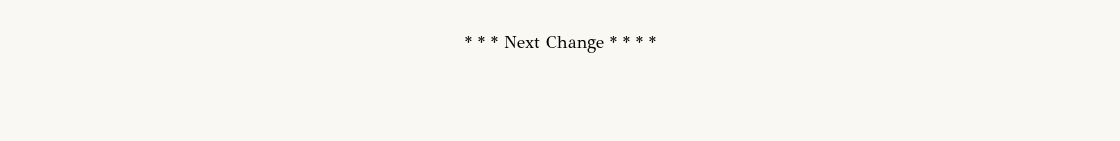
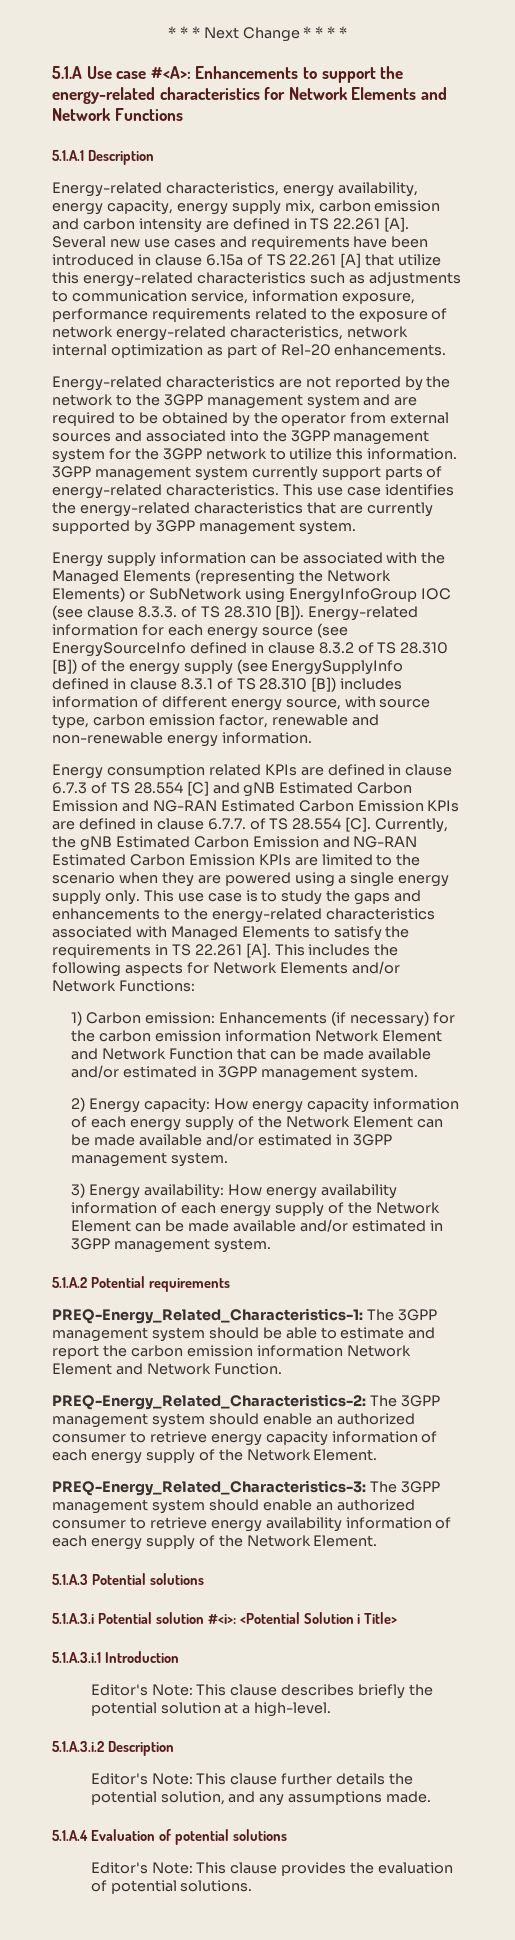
(656, 42) none -> [52,66,404,83] [52,87,447,104] [52,108,183,121] [52,150,154,165] [52,182,418,197] [52,200,441,215] [52,217,410,233] [52,236,429,250] [52,253,442,268] [52,272,461,287] [52,290,415,304] [52,308,448,322] [52,326,408,341] [52,344,447,358] [52,376,451,391] [52,394,418,409] [52,412,450,427] [52,430,430,445] [52,448,458,463] [52,466,443,481] [52,484,454,499] [52,502,433,517] [52,520,356,535] [52,552,446,567] [52,569,391,585] [52,587,451,603] [52,605,419,621] [52,623,348,639] [52,642,449,657] [52,659,404,675] [52,677,403,692] [52,696,431,711] [52,714,379,729] [52,732,312,747] [52,764,453,779] [52,781,413,797] [52,800,460,812] [52,817,449,833] [52,836,418,851] [52,854,421,866] [52,872,450,887] [52,890,422,905] [52,908,435,923] [52,926,410,941] [52,943,399,958] [52,961,400,977] [52,980,195,992] [71,1011,455,1027] [71,1030,442,1042] [71,1048,431,1060] [71,1065,418,1081] [71,1097,459,1113] [71,1116,443,1131] [71,1133,392,1146] [71,1152,229,1167] [71,1183,397,1199] [71,1202,440,1217] [71,1219,443,1232] [71,1238,272,1253] [52,1276,230,1292] [52,1308,437,1324] [52,1327,436,1342] [52,1345,411,1359] [52,1363,282,1375] [52,1394,440,1410] [52,1413,415,1428] [52,1431,438,1446] [52,1449,378,1464] [52,1480,440,1496] [52,1499,415,1514] [52,1517,452,1532] [52,1535,378,1550] [52,1573,204,1585] [52,1612,398,1624] [52,1651,179,1663] [90,1684,434,1699] [90,1702,332,1717] [52,1741,174,1756] [90,1773,414,1785] [90,1791,432,1806] [52,1829,287,1845] [90,1862,454,1876] [90,1880,253,1894] // 5.1.A Use case #<A>: Enhancements to support the energy-related characteristics for Network Elements and Network Functions // 5.1.A.1 Description // Energy-related characteristics, energy availability, energy capacity, energy supply mix, carbon emission and carbon intensity are defined in TS 22.261 [A]. Several new use cases and requirements have been introduced in clause 6.15a of TS 22.261 [A] that utilize this energy-related characteristics such as adjustments to communication service, information exposure, performance requirements related to the exposure of network energy-related characteristics, network internal optimization as part of Rel-20 enhancements. // Energy-related characteristics are not reported by the network to the 3GPP management system and are required to be obtained by the operator from external sources and associated into the 3GPP management system for the 3GPP network to utilize this information. 3GPP management system currently support parts of energy-related characteristics. This use case identifies the energy-related characteristics that are currently supported by 3GPP management system. // Energy supply information can be associated with the Managed Elements (representing the Network Elements) or SubNetwork using EnergyInfoGroup IOC (see clause 8.3.3. of TS 28.310 [B]). Energy-related information for each energy source (see EnergySourceInfo defined in clause 8.3.2 of TS 28.310 [B]) of the energy supply (see EnergySupplyInfo defined in clause 8.3.1 of TS 28.310 [B]) includes information of different energy source, with source type, carbon emission factor, renewable and non-renewable energy information. // Energy consumption related KPIs are defined in clause 6.7.3 of TS 28.554 [C] and gNB Estimated Carbon Emission and NG-RAN Estimated Carbon Emission KPIs are defined in clause 6.7.7. of TS 28.554 [C]. Currently, the gNB Estimated Carbon Emission and NG-RAN Estimated Carbon Emission KPIs are limited to the scenario when they are powered using a single energy supply only. This use case is to study the gaps and enhancements to the energy-related characteristics associated with Managed Elements to satisfy the requirements in TS 22.261 [A]. This includes the following aspects for Network Elements and/or Network Functions: // 1) Carbon emission: Enhancements (if necessary) for the carbon emission information Network Element and Network Function that can be made available and/or estimated in 3GPP management system. // 2) Energy capacity: How energy capacity information of each energy supply of the Network Element can be made available and/or estimated in 3GPP management system. // 3) Energy availability: How energy availability information of each energy supply of the Network Element can be made available and/or estimated in 3GPP management system. // 5.1.A.2 Potential requirements // PREQ-Energy_Related_Characteristics-1: The 3GPP management system should be able to estimate and report the carbon emission information Network Element and Network Function. // PREQ-Energy_Related_Characteristics-2: The 3GPP management system should enable an authorized consumer to retrieve energy capacity information of each energy supply of the Network Element. // PREQ-Energy_Related_Characteristics-3: The 3GPP management system should enable an authorized consumer to retrieve energy availability information of each energy supply of the Network Element. // 5.1.A.3 Potential solutions // 5.1.A.3.i Potential solution #<i>: <Potential Solution i Title> // 5.1.A.3.i.1 Introduction // Editor's Note: This clause describes briefly the potential solution at a high-level. // 5.1.A.3.i.2 Description // Editor's Note: This clause further details the potential solution, and any assumptions made. // 5.1.A.4 Evaluation of potential solutions // Editor's Note: This clause provides the evaluation of potential solutions.

